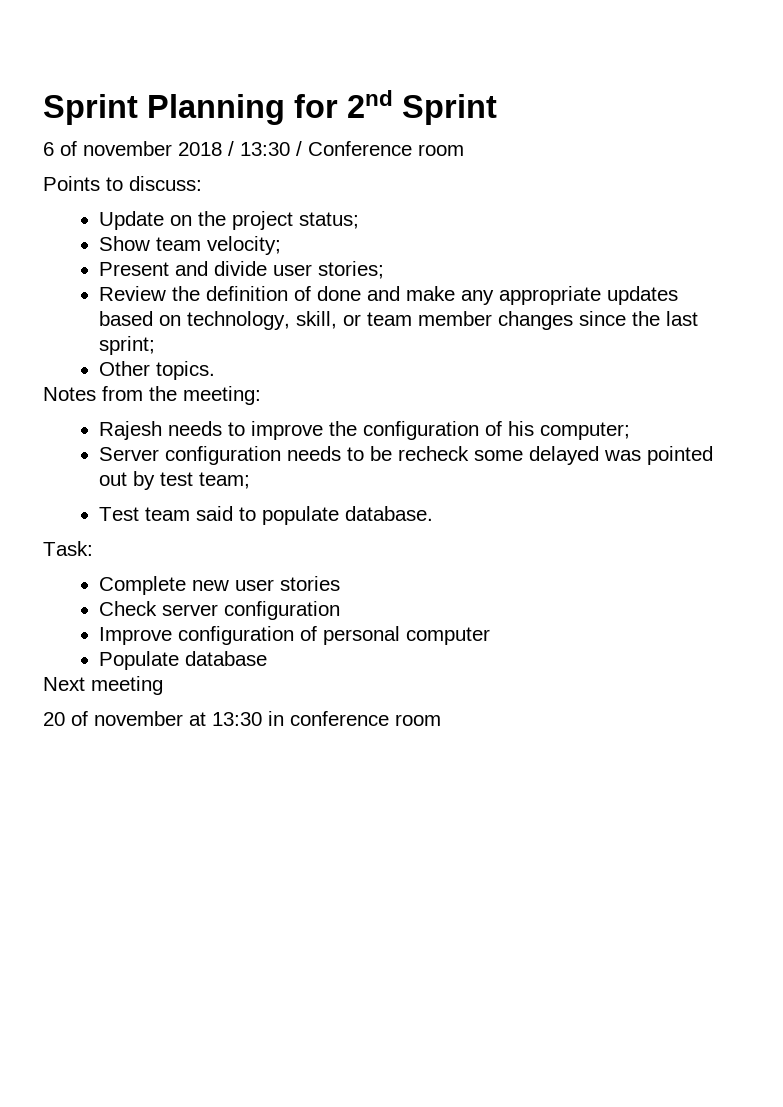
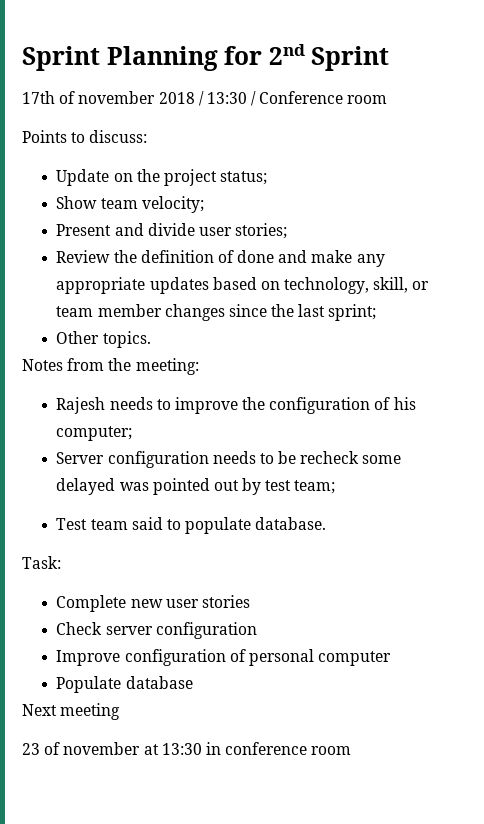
[43,142,54,156] 6 -> [22,91,55,104] 17th
[43,712,65,726] 20 -> [22,743,40,755] 23

